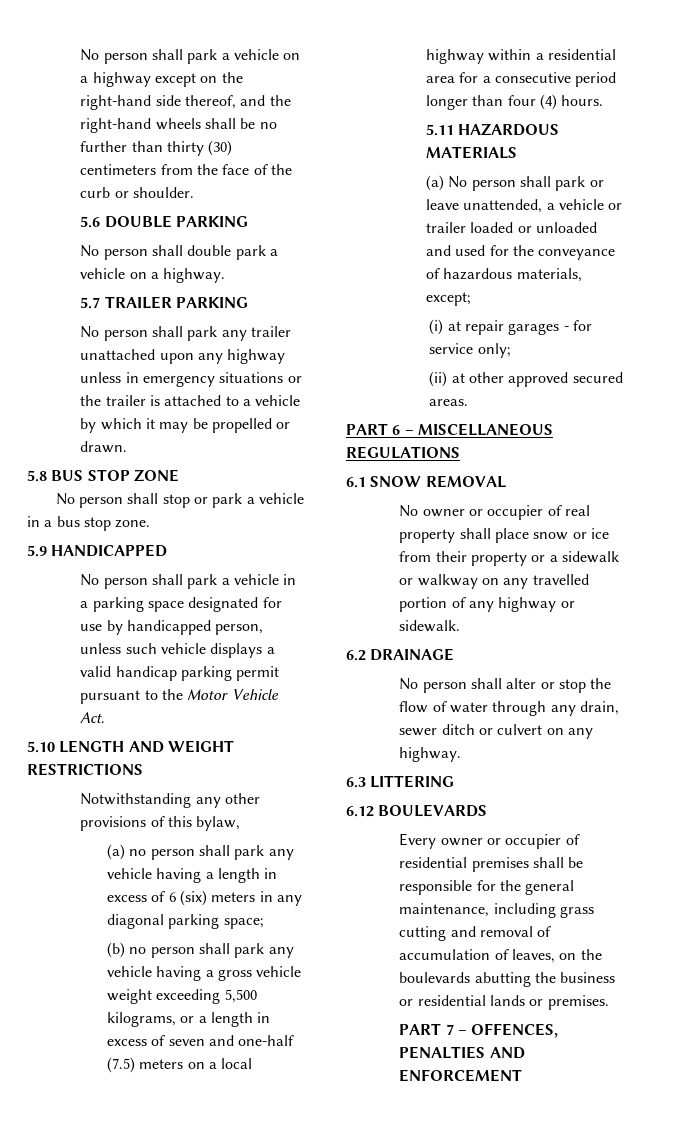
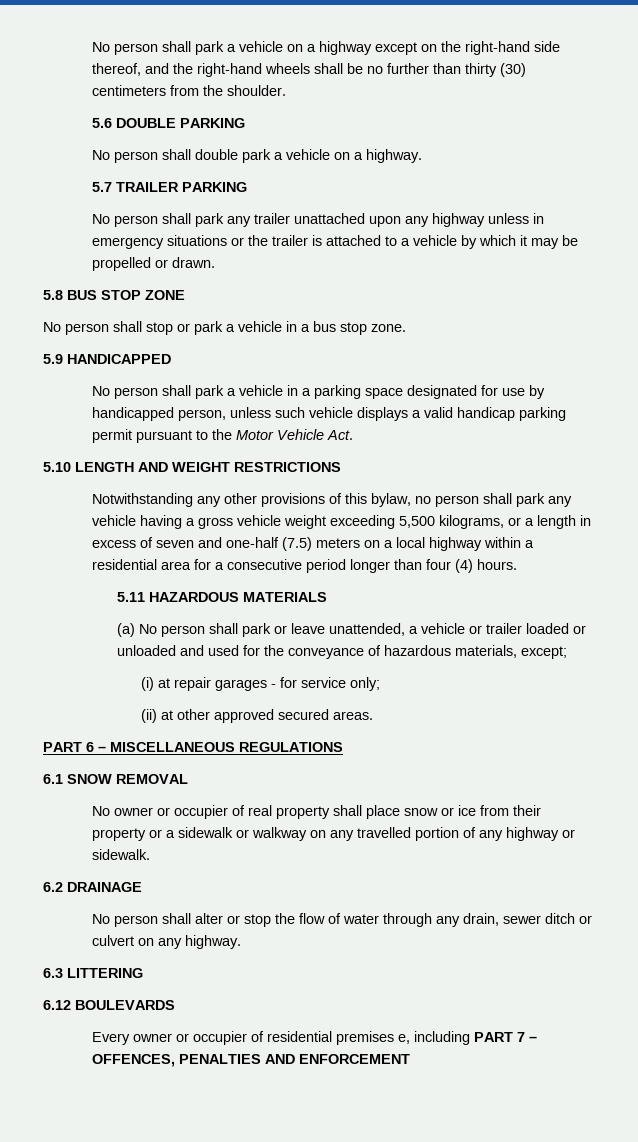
[222,164,292,175] [80,187,129,198] face of the curb or -> (224, 90) none
[106,844,294,860] [106,868,278,883] [106,890,302,906] [106,914,264,929] [106,942,125,958] // (a) no person shall park any vehicle having a length in excess of 6 (six) meters in any diagonal parking space; // (b) -> (412, 500) none
[532,857,584,868] [399,880,575,895] [399,903,594,918] [399,926,552,941] [399,949,602,963] [399,972,616,987] [399,995,609,1010] shall be responsible for the general maintenance, including grass cutting and removal of accumulation of leaves, on the boulevards abutting the business or residential lands or premises. // -> [398,1031,471,1045] e, including

